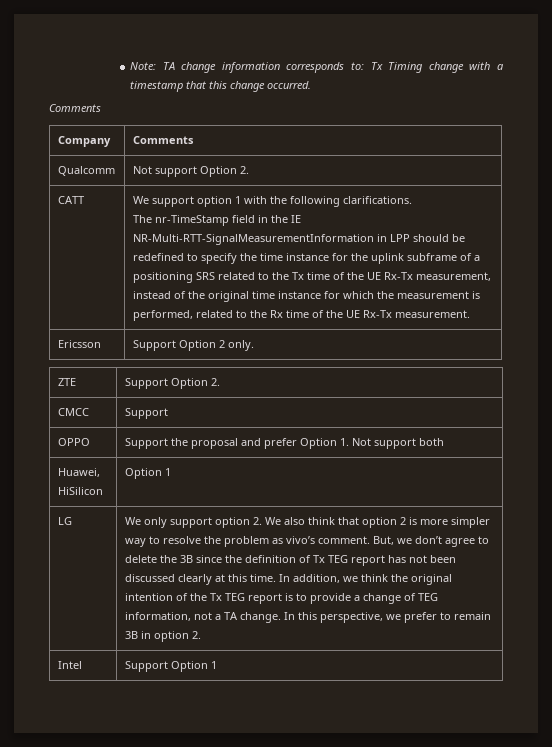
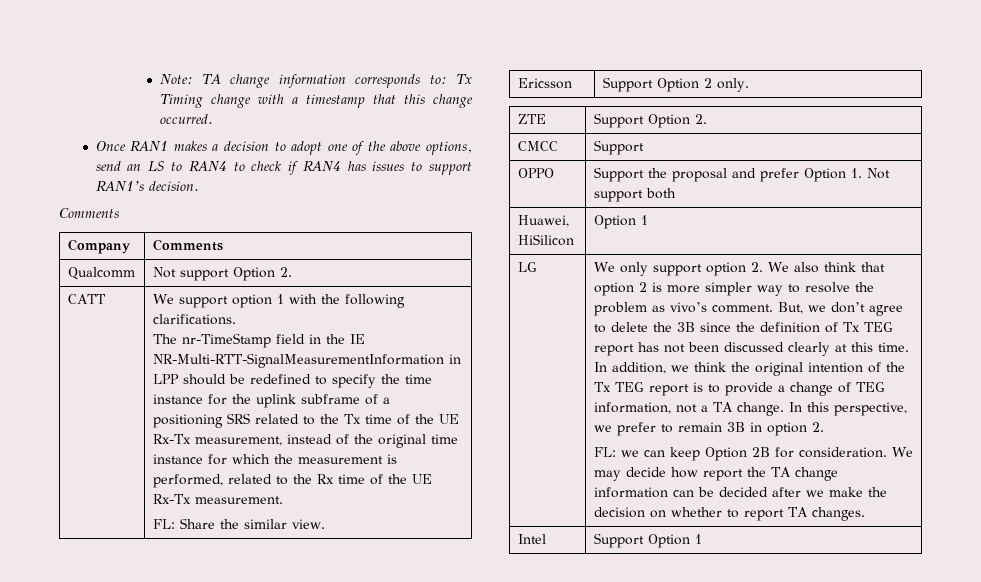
(312, 85) none -> [95,141,473,155] [95,161,472,175] [95,181,199,192] // Once RAN1 makes a decision to adopt one of the above options, send an LS to RAN4 to check if RAN4 has issues to support RAN1’s decision.
(470, 314) none -> [152,518,325,529] // FL: Share the similar view.
(201, 635) none -> [593,447,913,461] [593,467,838,481] [593,487,887,498] [593,507,865,521] // FL: we can keep Option 2B for consideration. We may decide how report the TA change information can be decided after we make the decision on whether to report TA changes.

